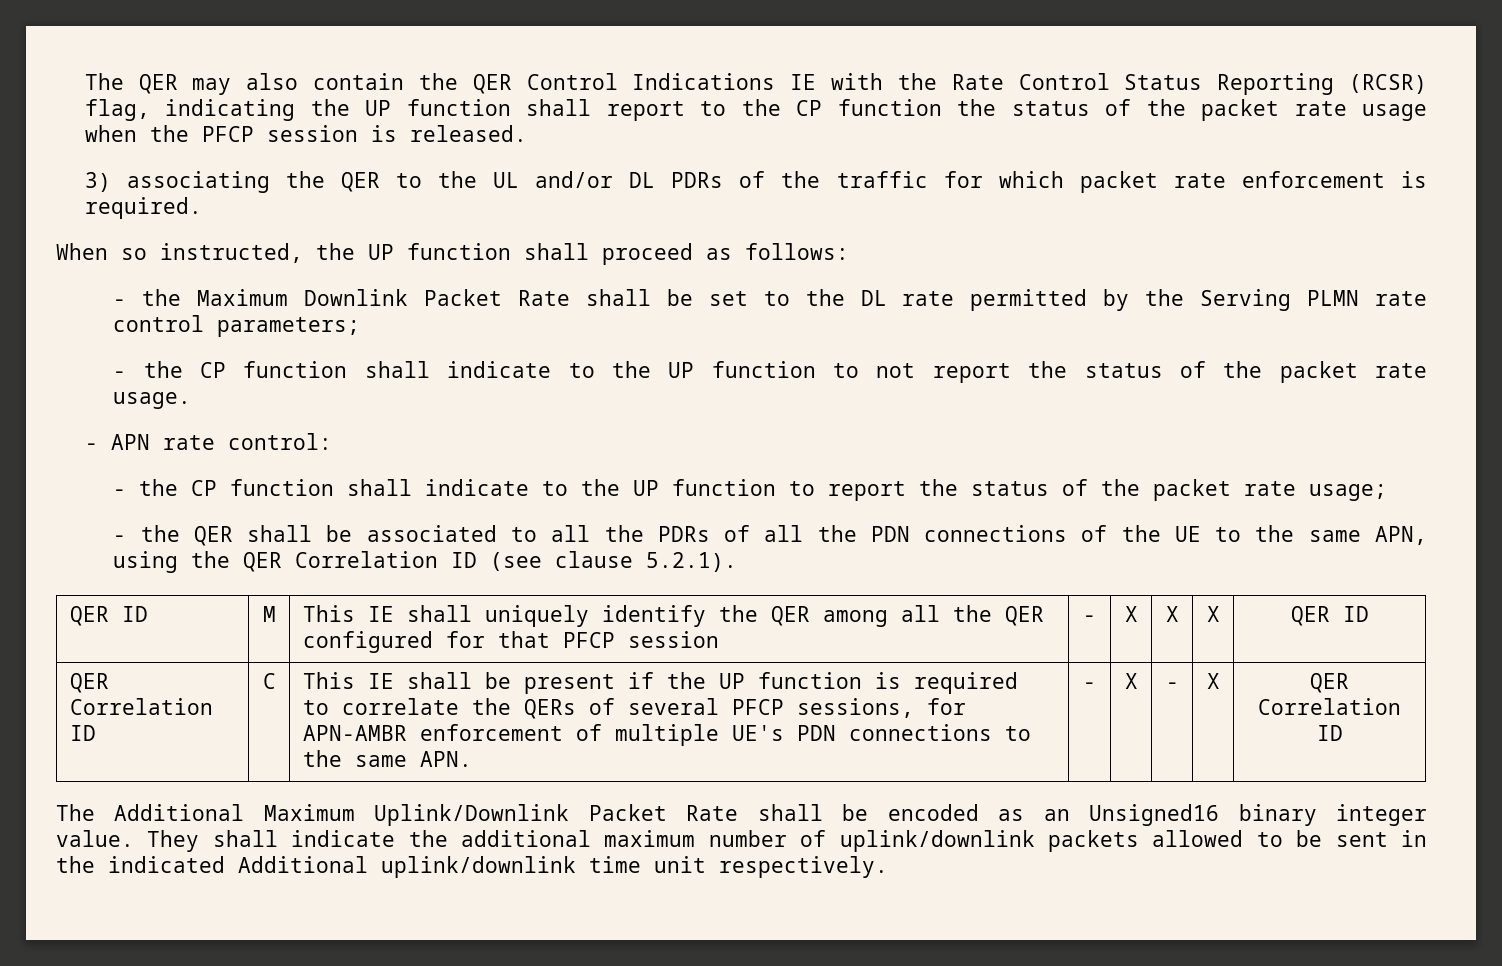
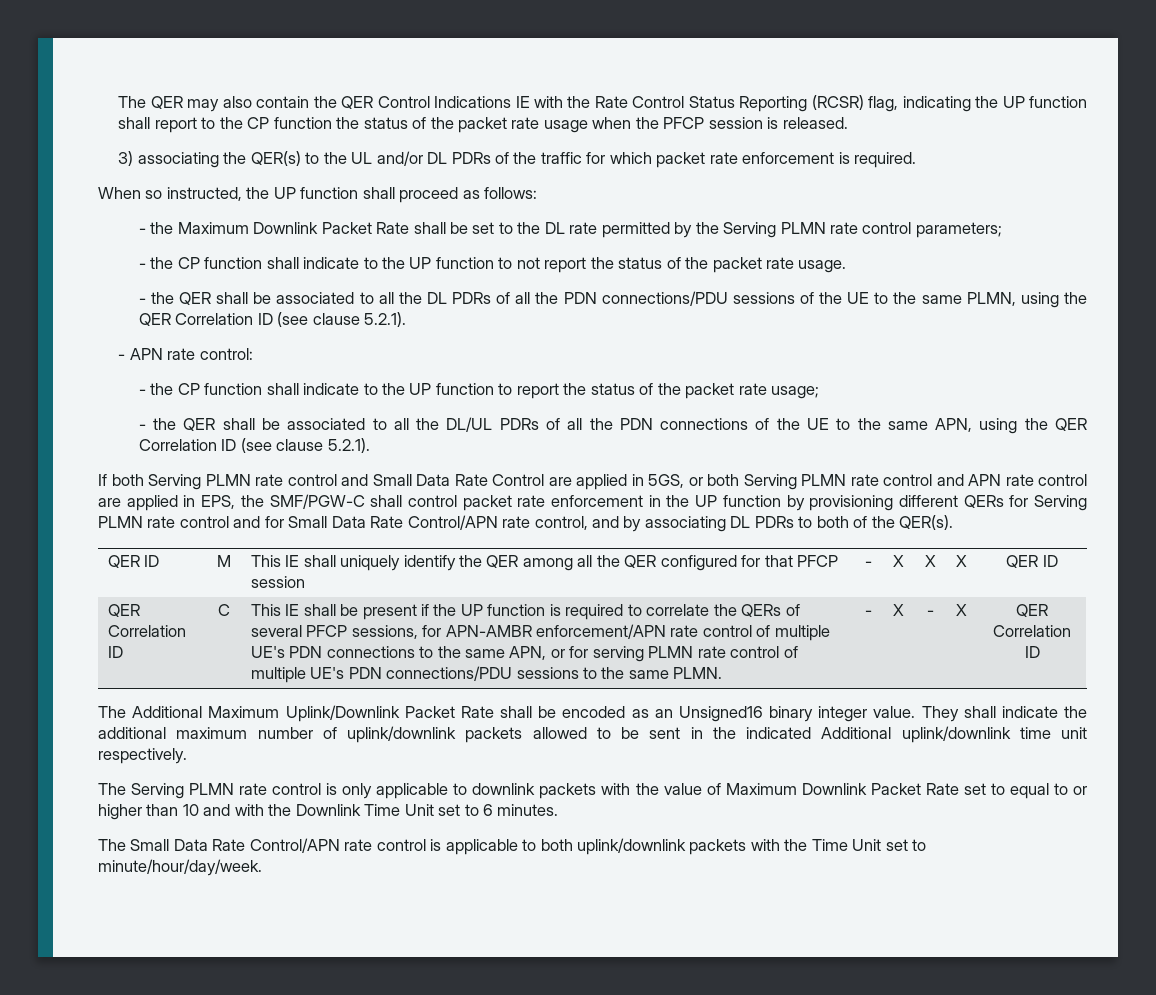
[340,172,380,192] QER -> [250,151,301,166] QER(s)
(192, 400) none -> [138,291,1087,308] [138,312,407,327] // - the QER shall be associated to all the DL PDRs of all the PDN connections/PDU sessions of the UE to the same PLMN, using the QER Correlation ID (see clause 5.2.1).
(644, 533) none -> [446,417,493,432] DL/UL
(738, 562) none -> [98,474,1087,490] [98,494,1088,511] [98,515,954,532] // If both Serving PLMN rate control and Small Data Rate Control are applied in 5GS, or both Serving PLMN rate control and APN rate control are applied in EPS, the SMF/PGW-C shall control packet rate enforcement in the UP function by provisioning different QERs for Serving PLMN rate control and for Small Data Rate Control/APN rate control, and by associating DL PDRs to both of the QER(s).
[419,724,563,741] enforcement -> [535,624,752,639] enforcement/APN rate control
[419,751,472,767] APN. -> [509,646,798,662] [250,666,723,683] APN, or for serving PLMN rate control of multiple UE's PDN connections/PDU sessions to the same PLMN.
(888, 867) none -> [98,783,1088,799] [98,804,559,820] [98,838,927,855] [98,859,262,876] // The Serving PLMN rate control is only applicable to downlink packets with the value of Maximum Downlink Packet Rate set to equal to or higher than 10 and with the Downlink Time Unit set to 6 minutes. // The Small Data Rate Control/APN rate control is applicable to both uplink/downlink packets with the Time Unit set to minute/hour/day/week.

